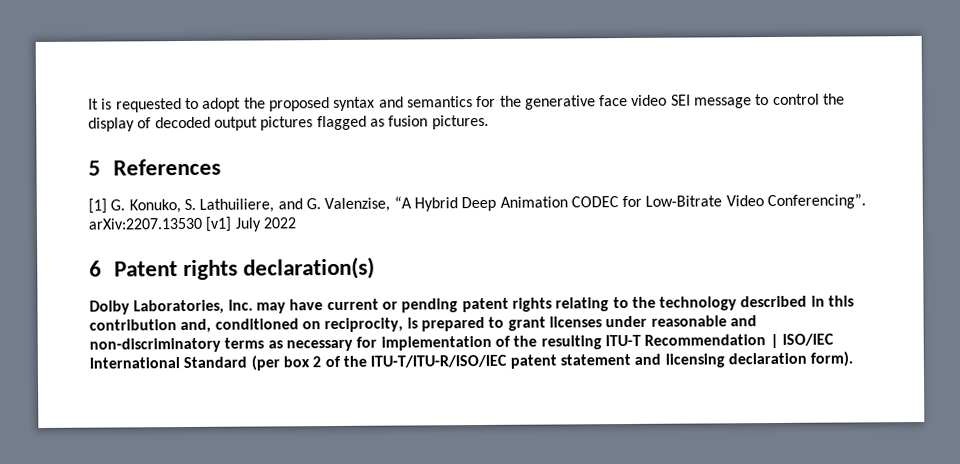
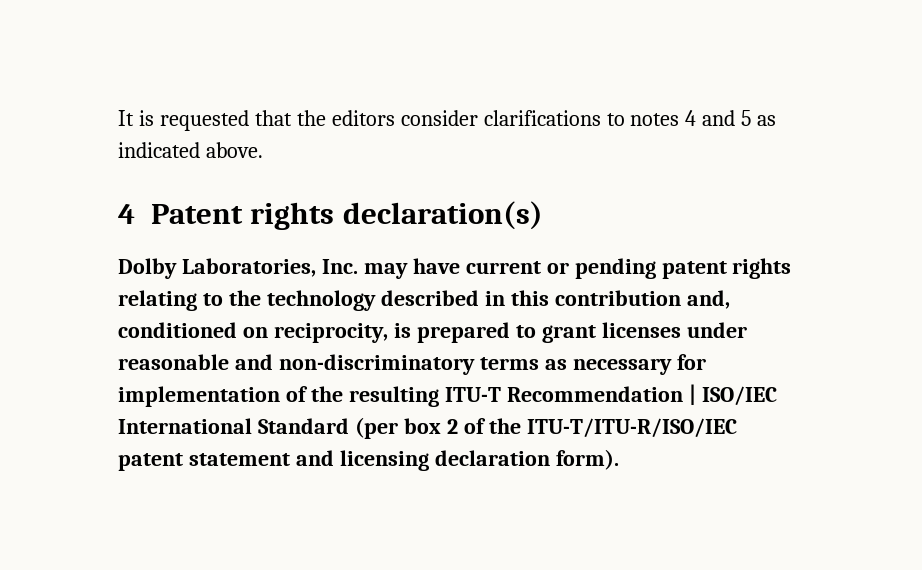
[184,93,846,112] [88,114,489,132] [88,158,221,176] [88,193,867,214] [88,216,296,232] [89,260,102,277] to adopt the proposed syntax and semantics for the generative face video SEI message to control the display of decoded output pictures flagged as fusion pictures. // 5 References // [1] G. Konuko, S. Lathuiliere, and G. Valenzise, “A Hybrid Deep Animation CODEC for Low-Bitrate Video Conferencing”. arXiv:2207.13530 [v1] July 2022 // 6 -> [254,110,777,126] [118,142,263,158] [118,204,135,224] that the editors consider clarifications to notes 4 and 5 as indicated above. // 4

